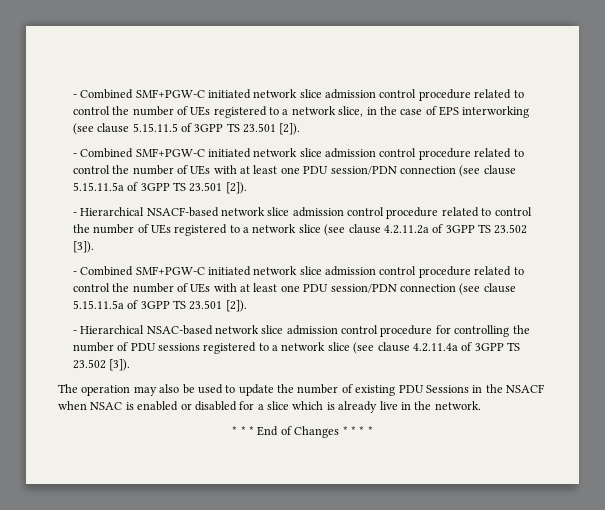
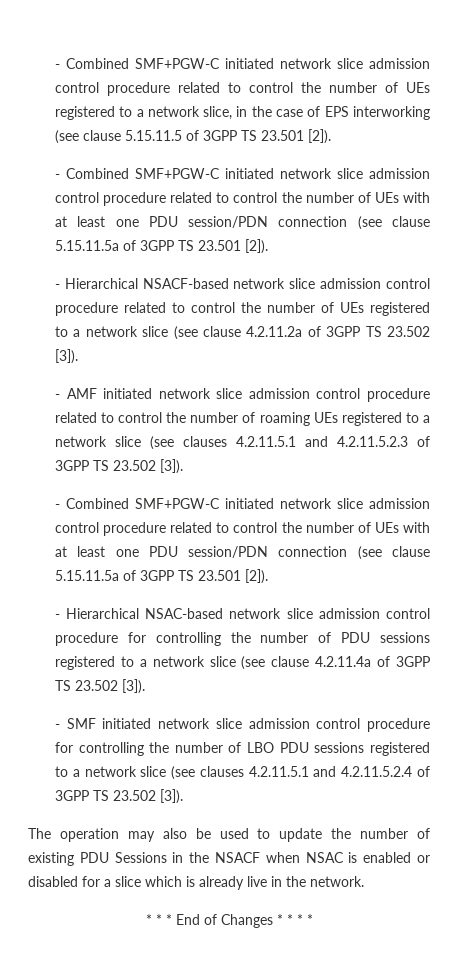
(94, 247) none -> [54,388,431,402] [54,412,430,426] [54,436,430,450] [54,459,183,474] // - AMF initiated network slice admission control procedure related to control the number of roaming UEs registered to a network slice (see clauses 4.2.11.5.1 and 4.2.11.5.2.3 of 3GPP TS 23.502 [3]).
(131, 365) none -> [54,718,430,732] [54,742,430,756] [54,766,430,780] [54,789,183,804] // - SMF initiated network slice admission control procedure for controlling the number of LBO PDU sessions registered to a network slice (see clauses 4.2.11.5.1 and 4.2.11.5.2.4 of 3GPP TS 23.502 [3]).

